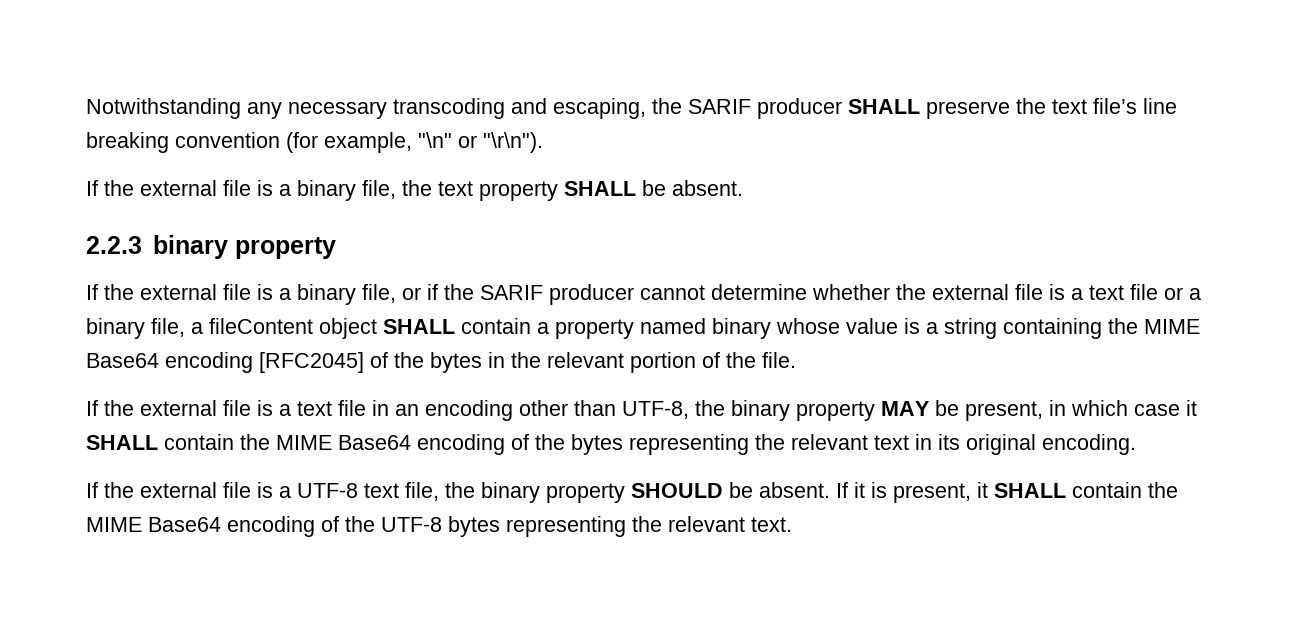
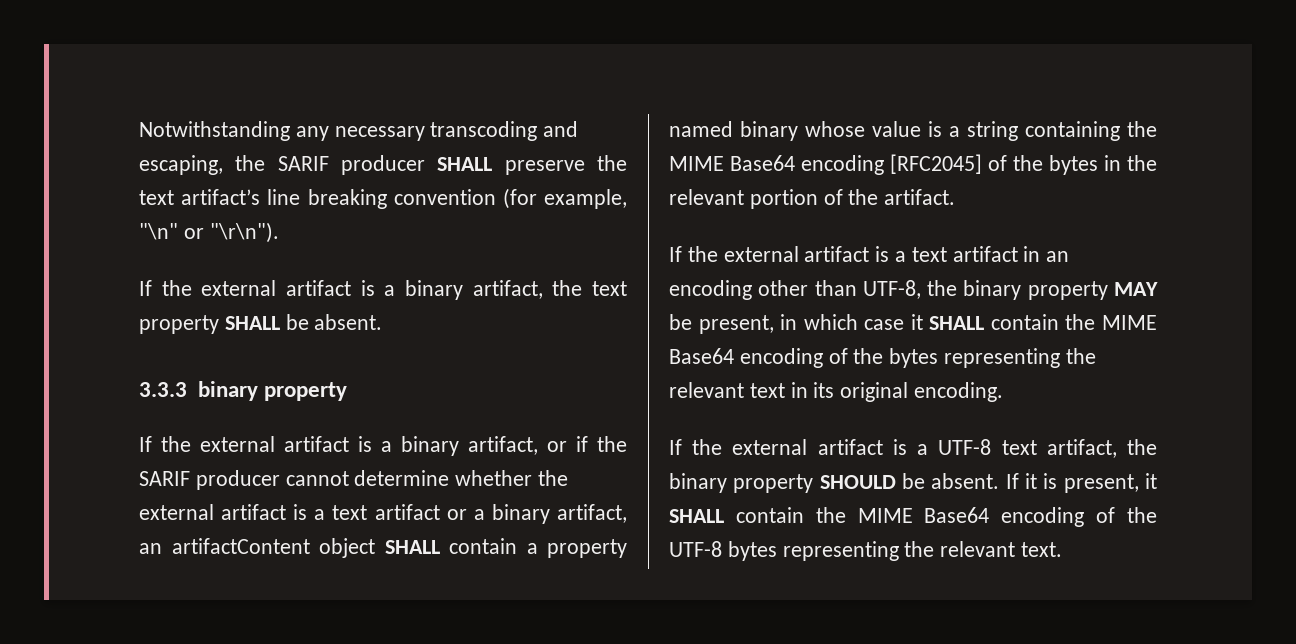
[1093,98,1137,114] file’s -> [181,189,261,205] artifact’s
[223,180,396,201] file is a binary file, -> [286,280,543,300] artifact is a binary artifact,
[86,236,142,254] 2.2.3 -> [139,382,187,397] 3.3.3
[223,284,396,305] file is a binary file, -> [284,436,538,456] artifact is a binary artifact,
[1015,284,1158,300] file is a text file -> [221,504,440,520] artifact is a text artifact
[151,318,313,337] file, a fileContent -> [556,504,627,523] [139,538,310,554] artifact, an artifactContent
[762,352,796,368] [86,400,366,416] file. // If the external file is a text file -> [884,189,956,205] [669,246,1018,262] artifact. // If the external artifact is a text artifact
[223,482,251,498] file -> [817,439,883,455] artifact
[405,482,439,501] file, -> [1046,439,1117,458] artifact,

